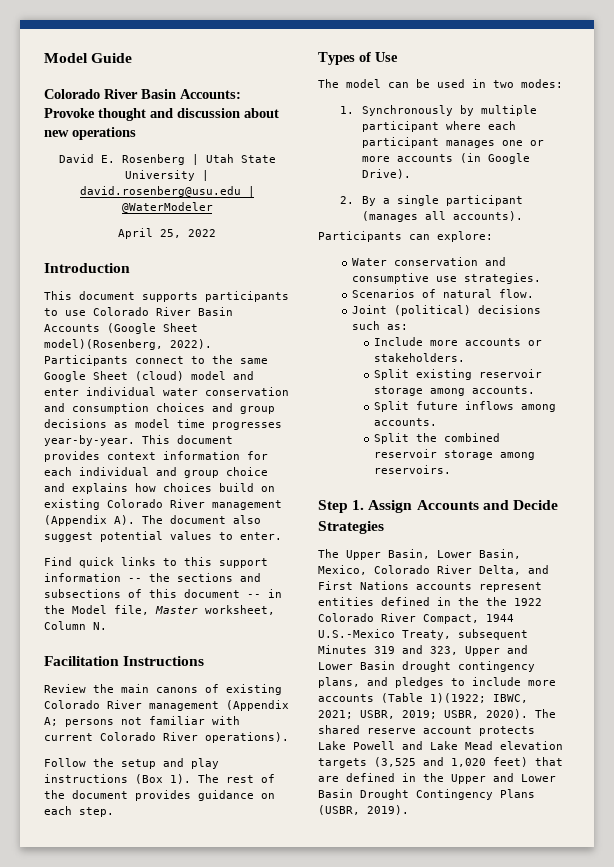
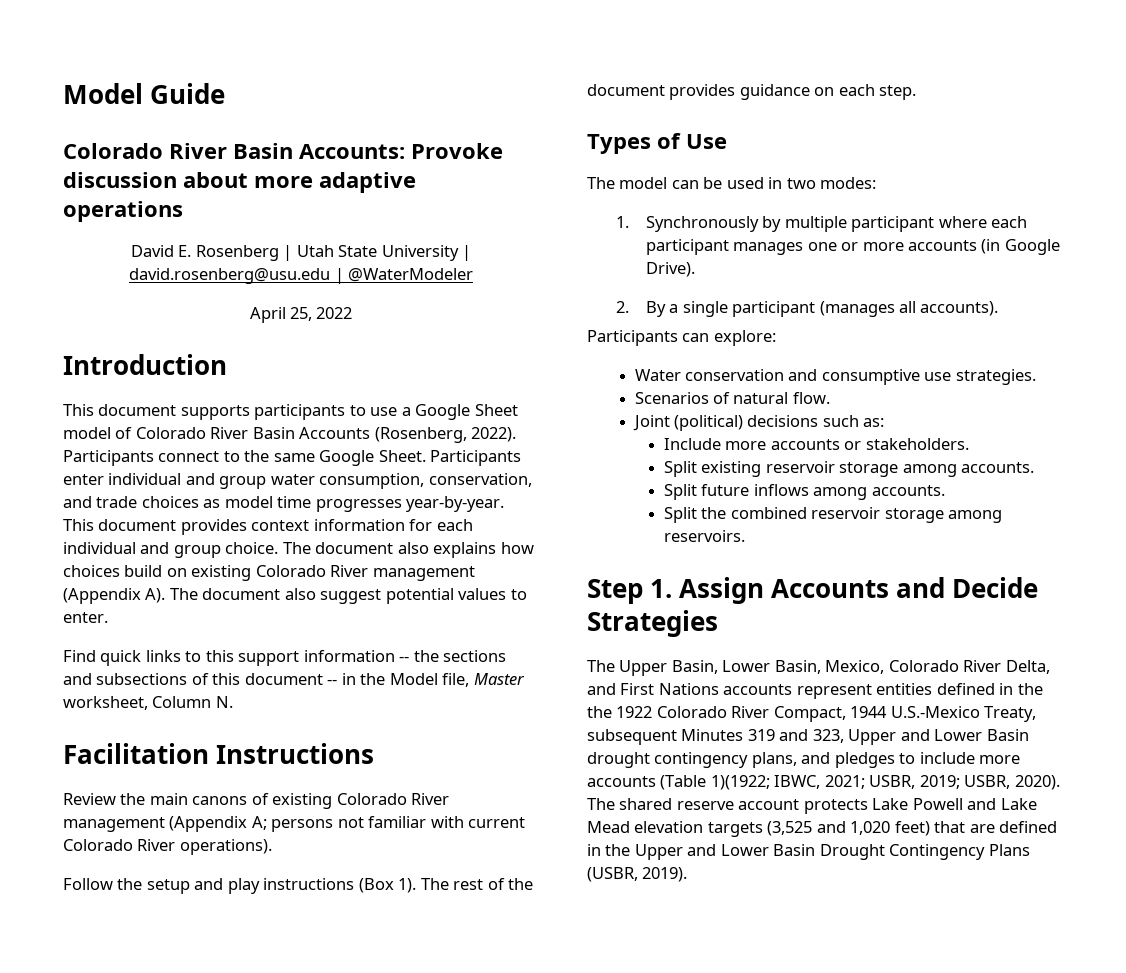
[98,108,279,121] [44,130,69,137] thought and discussion about new -> [63,172,416,193] discussion about more adaptive
(86, 313) none -> [401,404,518,420] [63,427,133,439] a Google Sheet model of
[107,323,198,334] [44,339,163,350] (Google Sheet model)(Rosenberg, -> [374,427,467,443] (Rosenberg,
[93,371,254,381] [44,387,289,396] [44,403,275,414] [44,419,107,428] Sheet (cloud) model and enter individual water conservation and consumption choices and group decisions -> [378,450,522,466] [63,473,532,489] [63,496,199,508] Sheet. Participants enter individual and group water consumption, conservation, and trade choices
[226,467,268,476] [44,483,65,492] choice and -> [225,542,429,554] choice. The document also

